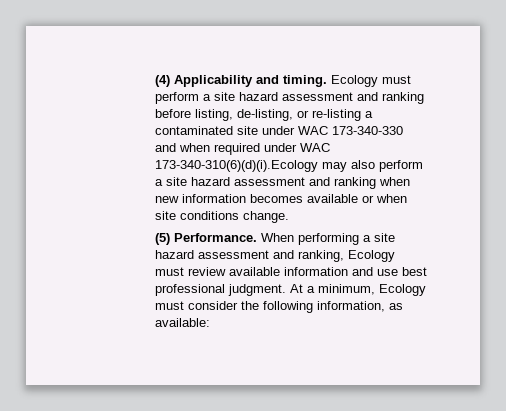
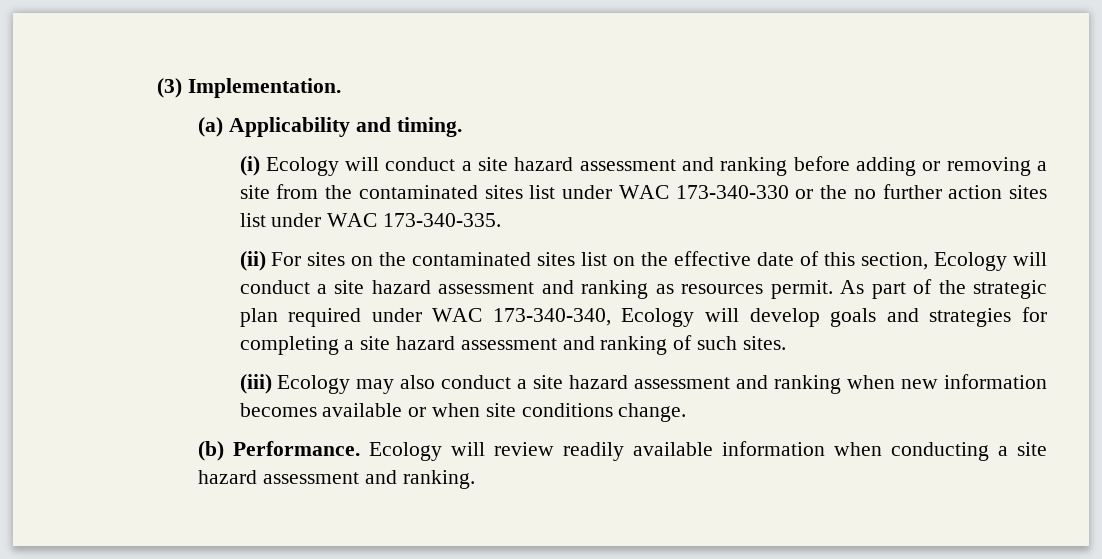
[155,75,171,87] (4) -> [157,78,342,98] [198,117,224,137] (3) Implementation. // (a)
[331,75,412,87] [155,92,200,104] Ecology must perform -> [239,156,456,176] // (i) Ecology will conduct
[195,109,374,121] [155,126,404,135] [155,143,331,155] [155,160,319,172] listing, de-listing, or re-listing a contaminated site under WAC 173-340-330 and when required under WAC 173-340-310(6)(d)(i).Ecology -> [856,157,1047,176] [239,184,1047,199] [239,213,501,227] [239,251,1048,271] [239,279,1047,299] [239,307,1047,327] [239,335,786,355] [239,374,351,394] adding or removing a site from the contaminated sites list under WAC 173-340-330 or the no further action sites list under WAC 173-340-335. // (ii) For sites on the contaminated sites list on the effective date of this section, Ecology will conduct a site hazard assessment and ranking as resources permit. As part of the strategic plan required under WAC 173-340-340, Ecology will develop goals and strategies for completing a site hazard assessment and ranking of such sites. // (iii) Ecology
[379,160,424,172] perform -> [441,375,512,389] conduct
[155,233,396,245] [155,250,396,262] [155,267,428,276] [155,284,427,296] [155,301,404,313] [155,318,211,327] (5) Performance. When performing a site hazard assessment and ranking, Ecology must review available information and use best professional judgment. At a minimum, Ecology must consider the following information, as available: -> [198,441,1048,461] [198,470,475,489] (b) Performance. Ecology will review readily available information when conducting a site hazard assessment and ranking.

